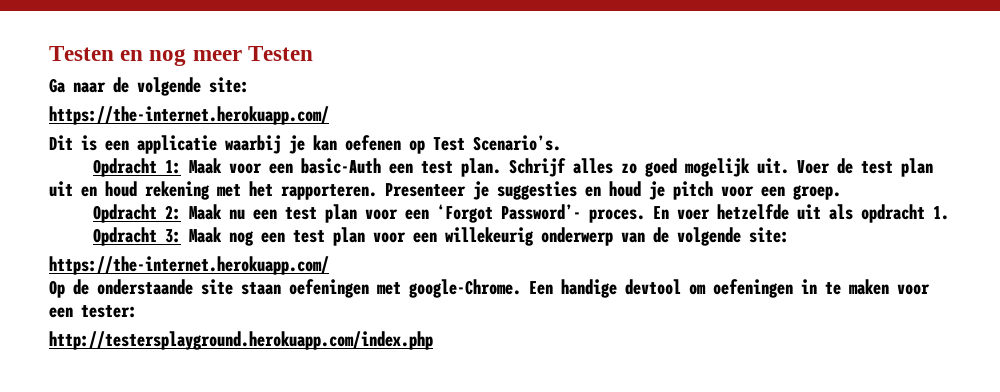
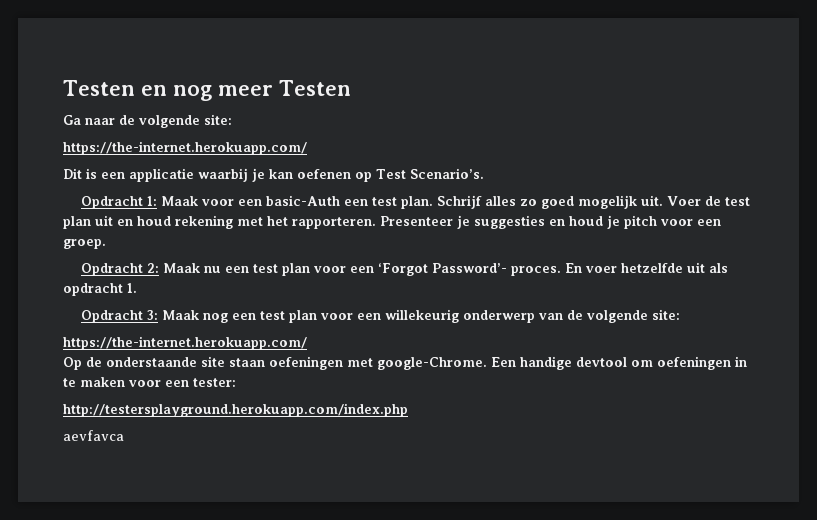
(433, 340) none -> [63,430,124,441] // aevfavca

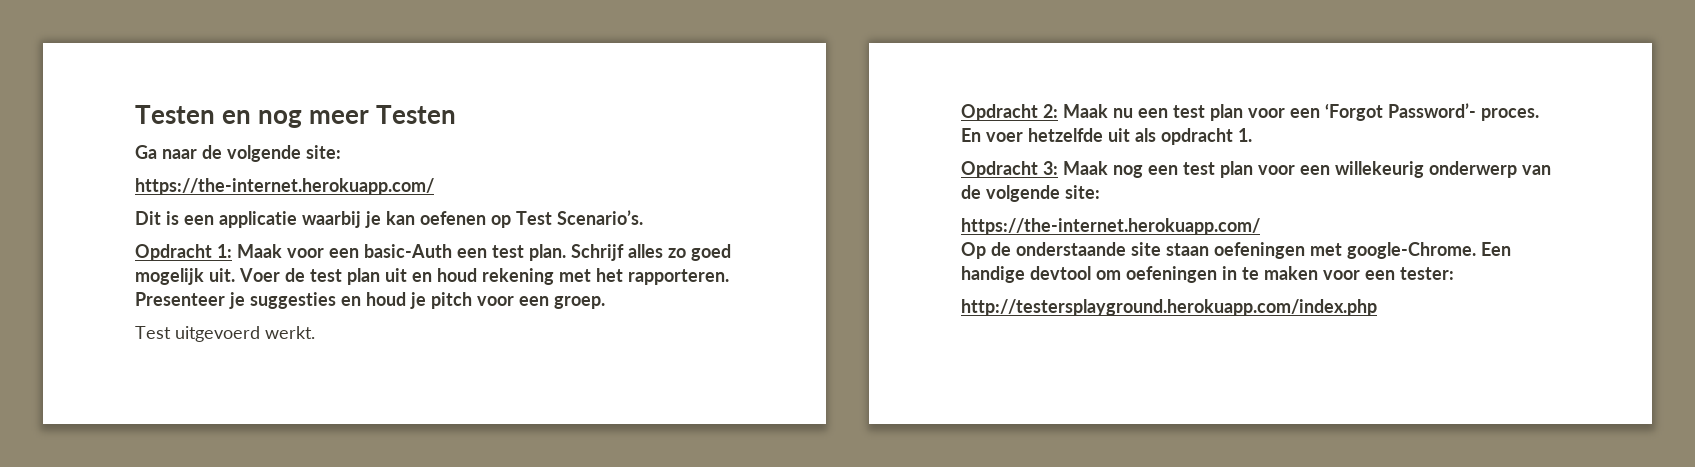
(106, 244) none -> [135,326,315,342] // Test uitgevoerd werkt.
[63,430,124,441] // aevfavca -> (1377, 307) none

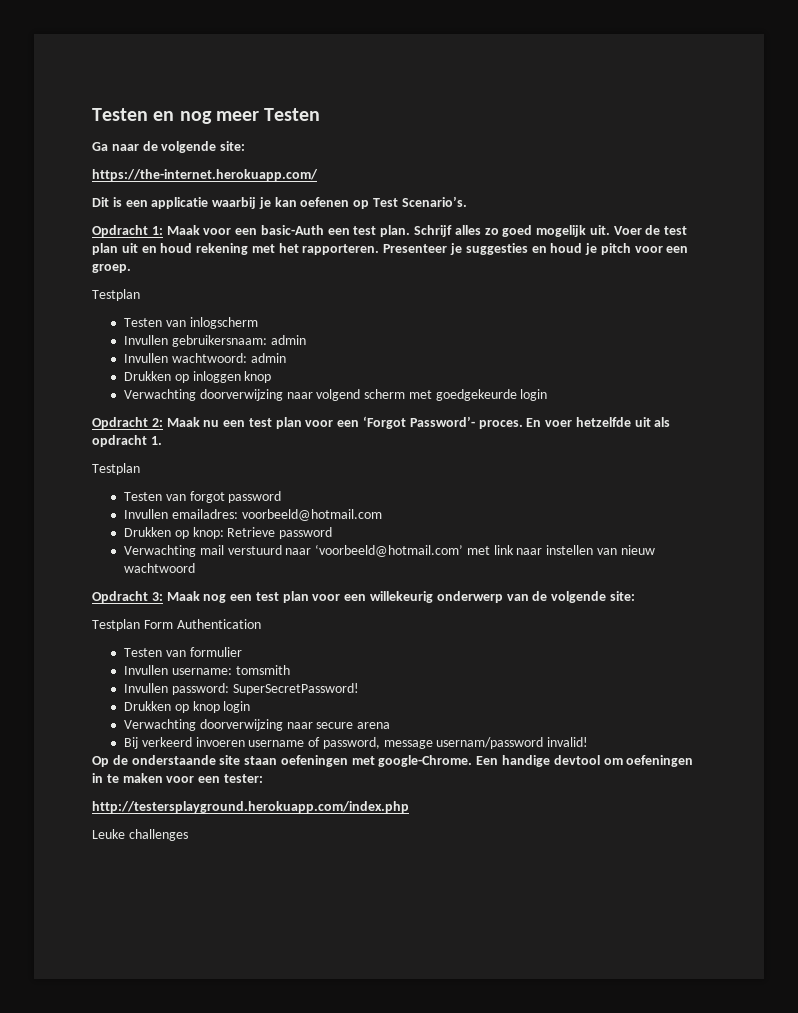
[135,326,315,342] Test uitgevoerd werkt. -> [92,289,140,301] [123,317,258,329] [123,335,306,347] [123,353,286,363] [123,371,272,383] [123,389,548,401] Testplan // Testen van inlogscherm // Invullen gebruikersnaam: admin // Invullen wachtwoord: admin // Drukken op inloggen knop // Verwachting doorverwijzing naar volgend scherm met goedgekeurde login
(1252, 135) none -> [92,463,140,475] [123,491,282,503] [123,509,382,521] [123,527,333,539] [123,544,655,557] [123,563,195,573] // Testplan // Testen van forgot password // Invullen emailadres: voorbeeld@hotmail.com // Drukken op knop: Retrieve password // Verwachting mail verstuurd naar ‘voorbeeld@hotmail.com’ met link naar instellen van nieuw wachtwoord
[961,218,1260,235] https://the-internet.herokuapp.com/ -> [92,619,261,631] [123,647,242,657] [123,665,290,675] [123,683,359,695] [123,701,251,713] [123,719,391,731] [123,737,589,749] Testplan Form Authentication // Testen van formulier // Invullen username: tomsmith // Invullen password: SuperSecretPassword! // Drukken op knop login // Verwachting doorverwijzing naar secure arena // Bij verkeerd invoeren username of password, message usernam/password invalid!
(1377, 307) none -> [92,829,188,841] // Leuke challenges

